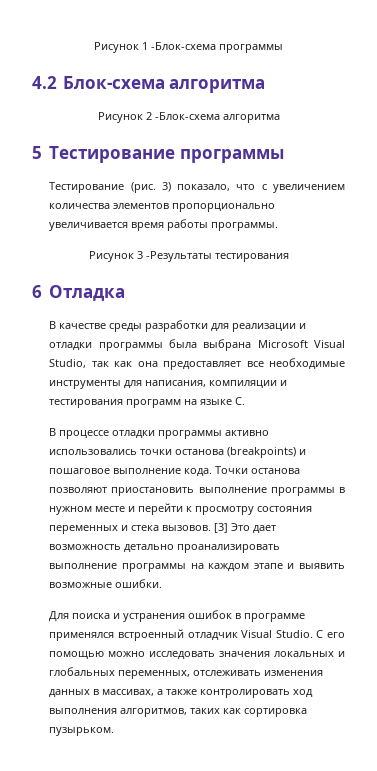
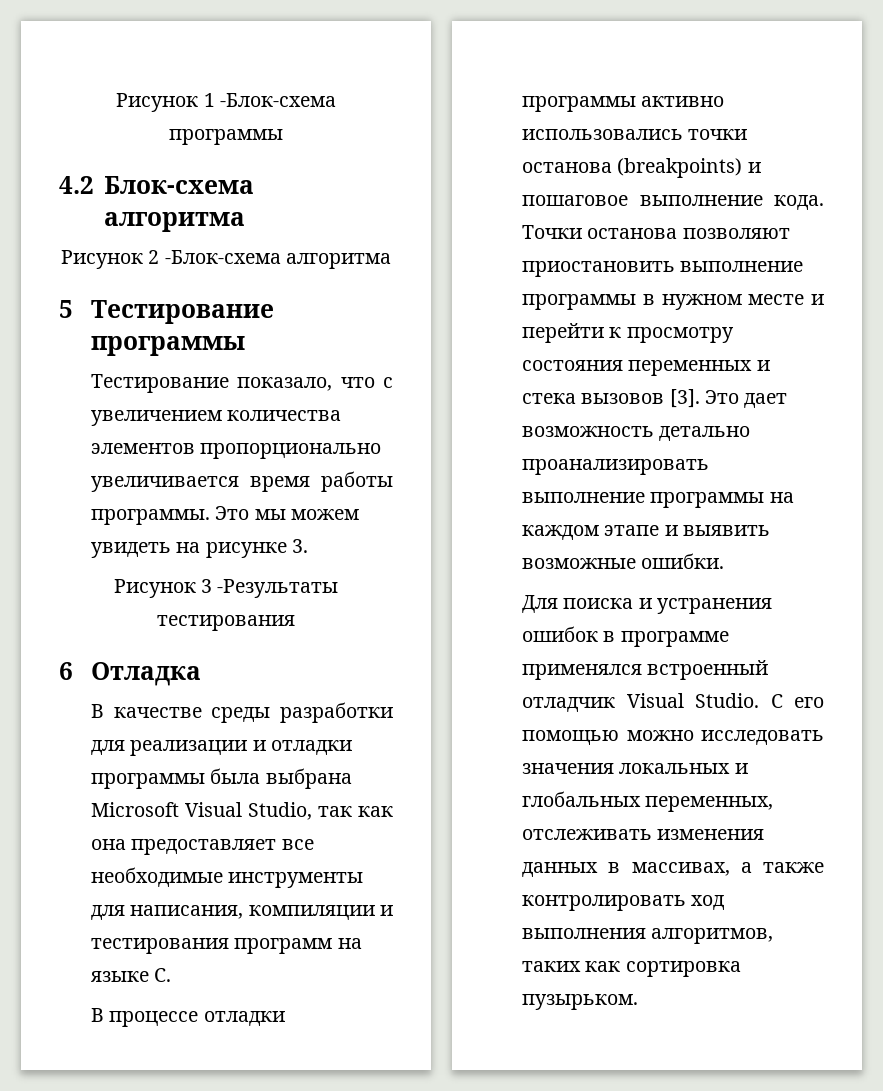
[130,182,171,193] (рис. 3) -> (230, 383) none
(279, 226) none -> [215,506,359,520] [91,539,308,558] Это мы можем увидеть на рисунке 3.
[162,523,229,533] вызовов. [3] -> [581,389,700,408] вызовов [3].

